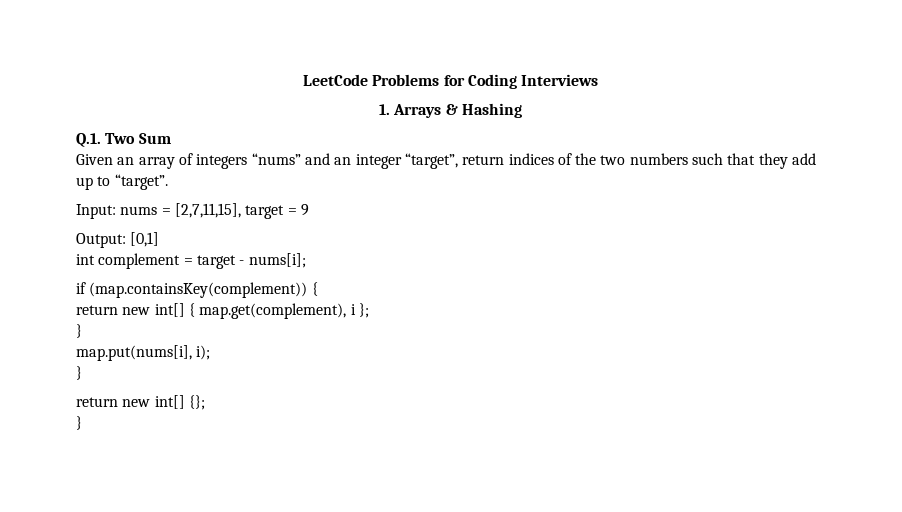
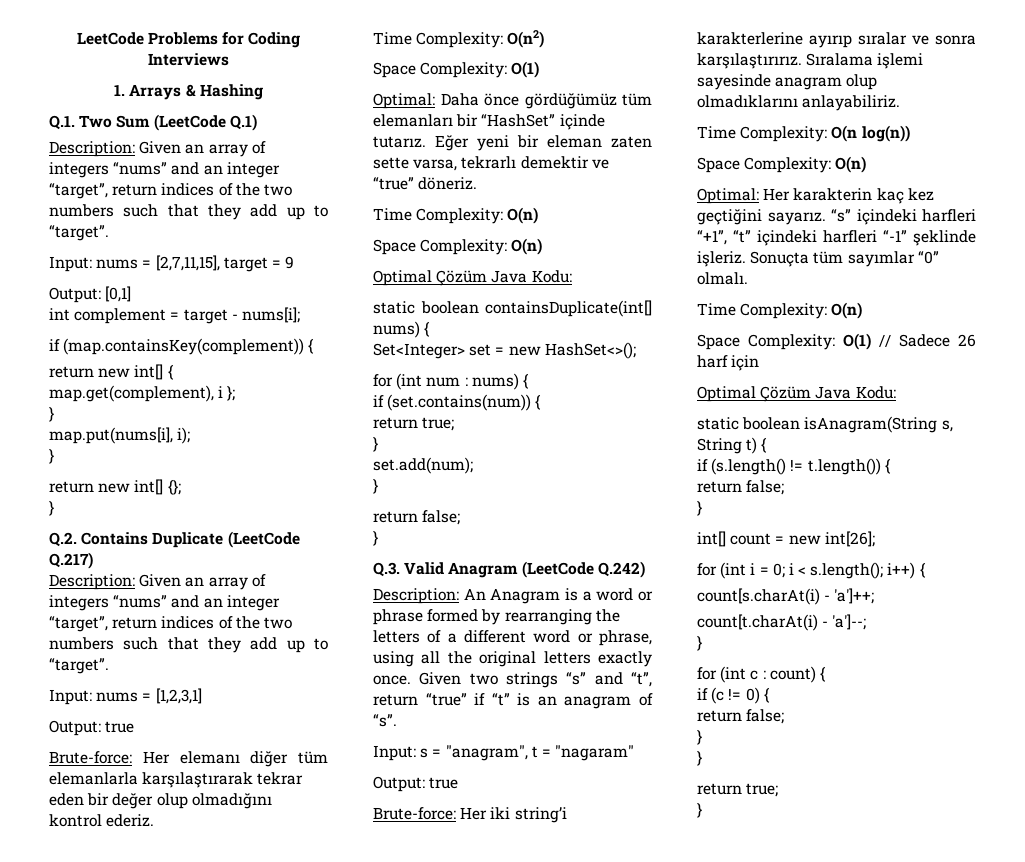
(171, 138) // -> [153,114,257,131] [49,141,135,157] (LeetCode Q.1) // Description:
(82, 423) none -> [49,531,300,548] [49,552,93,569] [49,574,266,590] [49,595,280,611] [49,616,292,632] [49,637,328,653] [49,658,109,674] [49,688,202,705] [49,720,135,736] [49,751,328,767] [49,772,304,788] [49,793,272,809] [49,814,155,827] [373,30,545,48] [373,61,540,78] [373,93,652,109] [373,114,605,130] [373,135,652,151] [373,156,609,171] [373,177,478,190] [373,207,539,224] [373,238,543,255] [373,270,572,286] [373,300,652,317] [373,321,431,338] [373,342,636,359] [373,373,529,390] [373,394,542,411] [373,417,455,431] [373,436,378,452] [373,457,473,474] [373,478,378,494] [373,510,461,525] [373,530,378,546] [373,561,645,578] [373,588,653,604] [373,609,620,625] [373,630,652,646] [373,651,652,667] [373,672,652,688] [373,693,653,709] [373,714,397,727] [373,745,635,761] [373,776,459,792] [373,807,567,823] [697,32,976,48] [697,53,924,69] [697,74,878,90] [697,95,901,111] [697,125,910,142] [697,156,867,173] [697,188,934,204] [697,209,976,225] [697,230,976,246] [697,251,939,267] [697,272,748,285] [697,302,863,319] [697,333,976,350] [697,355,760,371] [697,386,896,402] [697,416,953,433] [697,437,768,454] [697,458,891,475] [697,480,785,495] [697,500,702,516] [697,531,875,547] [697,562,926,579] [697,588,875,605] [697,614,867,631] [697,635,702,651] [697,666,826,683] [697,687,770,704] [697,709,785,724] [697,729,702,745] [697,750,702,766] [697,783,779,797] [697,802,702,818] // Q.2. Contains Duplicate (LeetCode Q.217) // Description: Given an array of integers “nums” and an integer “target”, return indices of the two numbers such that they add up to “target”. // Input: nums = [1,2,3,1] // Output: true // Brute-force: Her elemanı diğer tüm elemanlarla karşılaştırarak tekrar eden bir değer olup olmadığını kontrol ederiz. // Time Complexity: O(n2) // Space Complexity: O(1) // Optimal: Daha önce gördüğümüz tüm elemanları bir “HashSet” içinde tutarız. Eğer yeni bir eleman zaten sette varsa, tekrarlı demektir ve “true” döneriz. // Time Complexity: O(n) // Space Complexity: O(n) // Optimal Çözüm Java Kodu: // static boolean containsDuplicate(int[] nums) { // Set<Integer> set = new HashSet<>(); // for (int num : nums) { // if (set.contains(num)) { // return true; // } // set.add(num); // } // return false; // } // Q.3. Valid Anagram (LeetCode Q.242) // Description: An Anagram is a word or phrase formed by rearranging the letters of a different word or phrase, using all the original letters exactly once. Given two strings “s” and “t”, return “true” if “t” is an anagram of “s”. // Input: s = "anagram", t = "nagaram" // Output: true // Brute-force: Her iki string’i karakterlerine ayırıp sıralar ve sonra karşılaştırırız. Sıralama işlemi sayesinde anagram olup olmadıklarını anlayabiliriz. // Time Complexity: O(n log(n)) // Space Complexity: O(n) // Optimal: Her karakterin kaç kez geçtiğini sayarız. “s” içindeki harfleri “+1”, “t” içindeki harfleri “-1” şeklinde işleriz. Sonuçta tüm sayımlar “0” olmalı. // Time Complexity: O(n) // Space Complexity: O(1) // Sadece 26 harf için // Optimal Çözüm Java Kodu: // static boolean isAnagram(String s, String t) { // if (s.length() != t.length()) { // return false; // } // int[] count = new int[26]; // for (int i = 0; i < s.length(); i++) { // count[s.charAt(i) - 'a']++; // count[t.charAt(i) - 'a']--; // } // for (int c : count) { // if (c != 0) { // return false; // } // } // return true; // }

